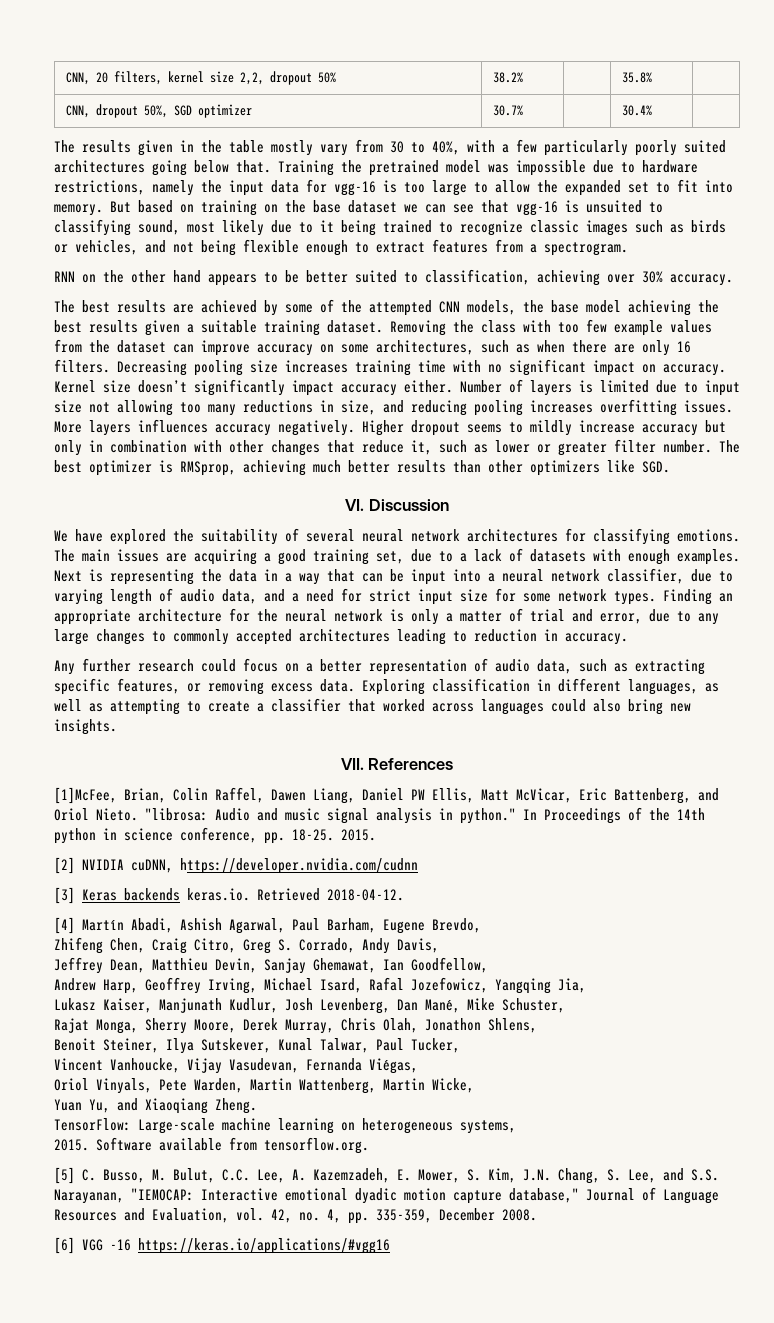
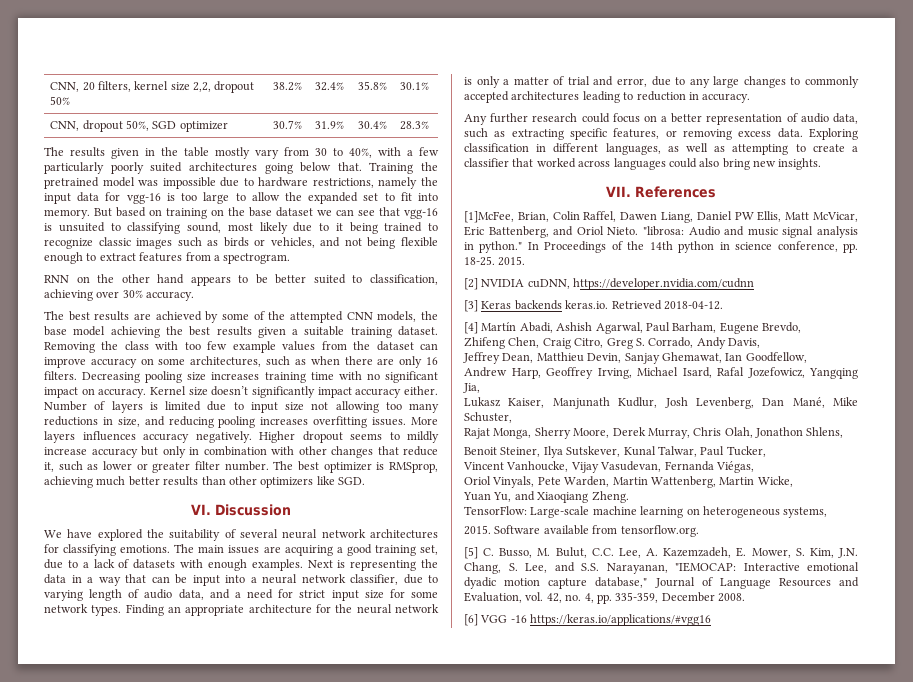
(523, 77) none -> [315,82,345,91] 32.4%
(652, 77) none -> [400,82,430,90] 30.1%
(523, 110) none -> [315,121,345,129] 31.9%
(652, 110) none -> [400,121,430,130] 28.3%

